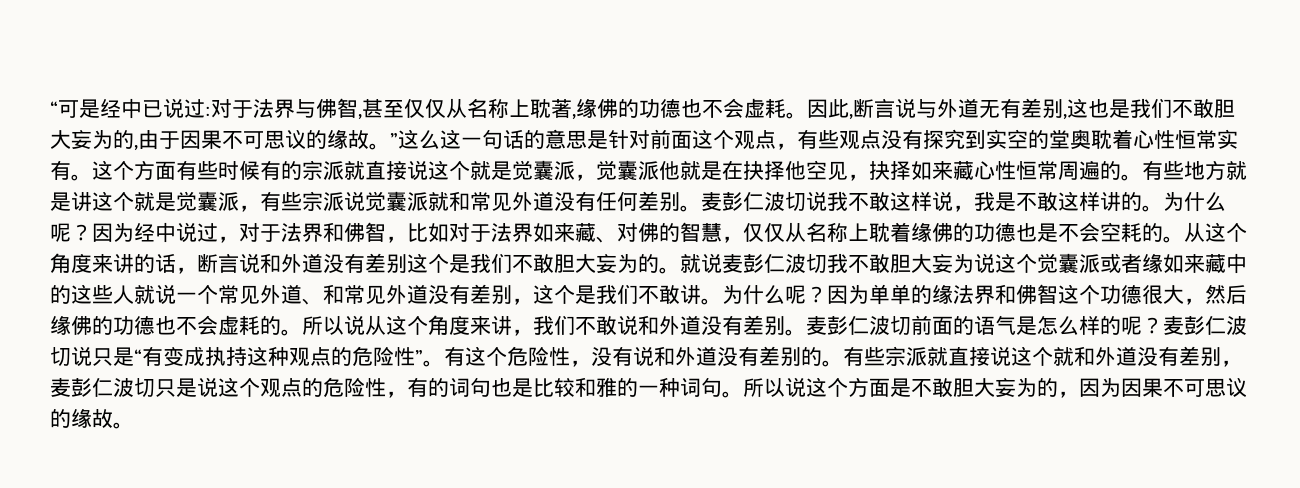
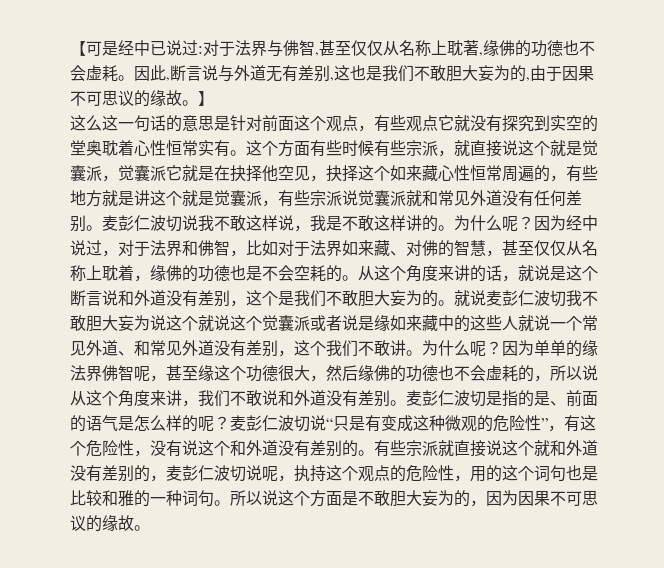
[50,101,58,116] “ -> [70,41,86,56] 【
[390,133,398,147] ” -> [198,91,214,106] 】 //
(881, 139) none -> [438,115,470,131] 它就
[281,160,344,180] 的宗派 -> [390,140,454,157] 些宗派，
[659,161,680,180] 他 -> [166,165,182,181] 它
(911, 170) none -> [358,165,390,181] 这个
[1121,174,1142,181] 。 -> [550,175,566,182] ，
(743, 239) none -> [502,240,534,256] 甚至
(911, 232) none -> [134,275,150,282] ，
(197, 270) none -> [518,265,598,281] 就说是这个
(407, 263) none -> [230,300,246,307] ，
(1037, 263) none -> [198,315,262,331] 就说这个
(1142, 263) none -> [342,315,374,331] 说是
[575,285,596,304] 是 -> (326, 348) none
[995,284,1058,304] 和佛智 -> [102,365,214,382] 佛智呢，甚至缘
[281,329,302,336] 。 -> [534,375,550,382] ，
(911, 326) none -> [486,390,566,407] 是指的是、
[92,346,331,366] 只是“有变成执持这种观点 -> [326,415,477,432] “只是有变成这种微观
[423,360,444,367] 。 -> [548,425,564,432] ，
(654, 356) none -> [198,440,230,456] 这个
(1221, 356) none -> [134,465,150,482] 的
[155,377,218,397] 只是说 -> [246,465,326,482] 说呢，执持
[407,377,449,397] 有的 -> [470,465,534,482] 用的这个

